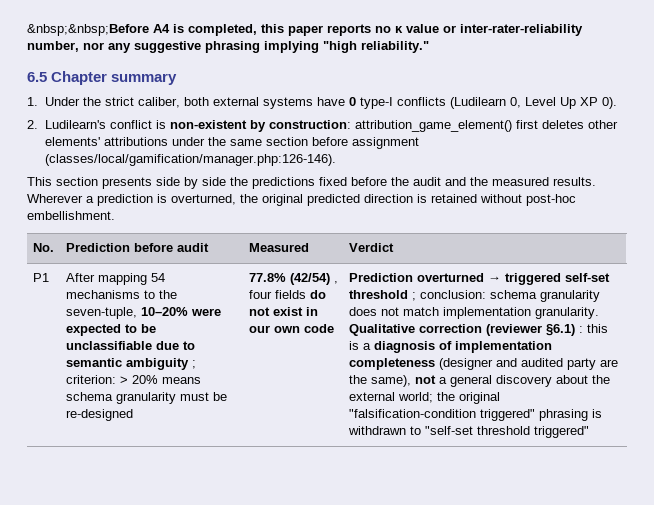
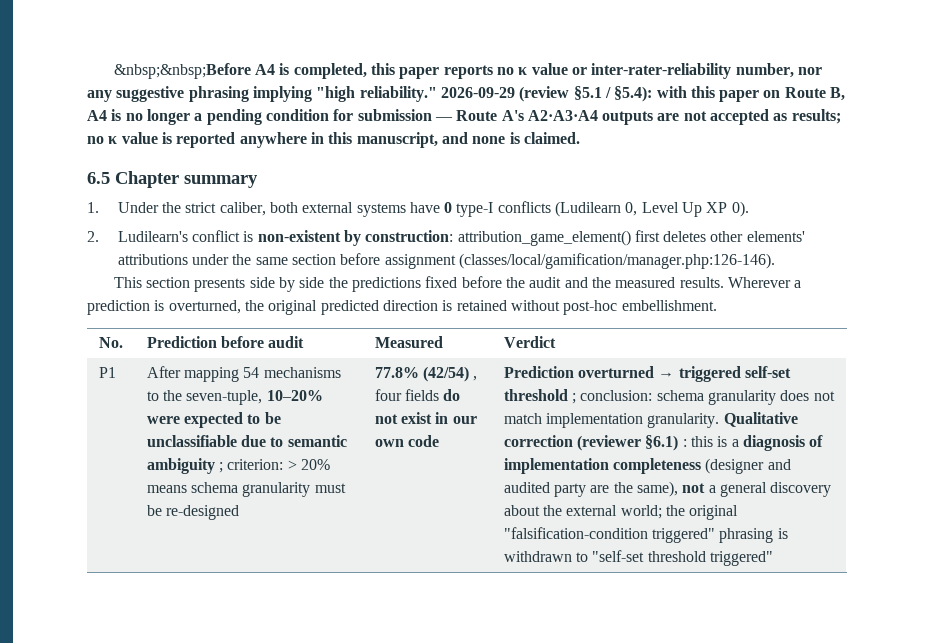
(429, 47) none -> [440,86,846,102] [87,109,841,125] [87,132,580,148] 2026-09-29 (review §5.1 / §5.4): with this paper on Route B, A4 is no longer a pending condition for submission — Route A's A2·A3·A4 outputs are not accepted as results; no κ value is reported anywhere in this manuscript, and none is claimed.

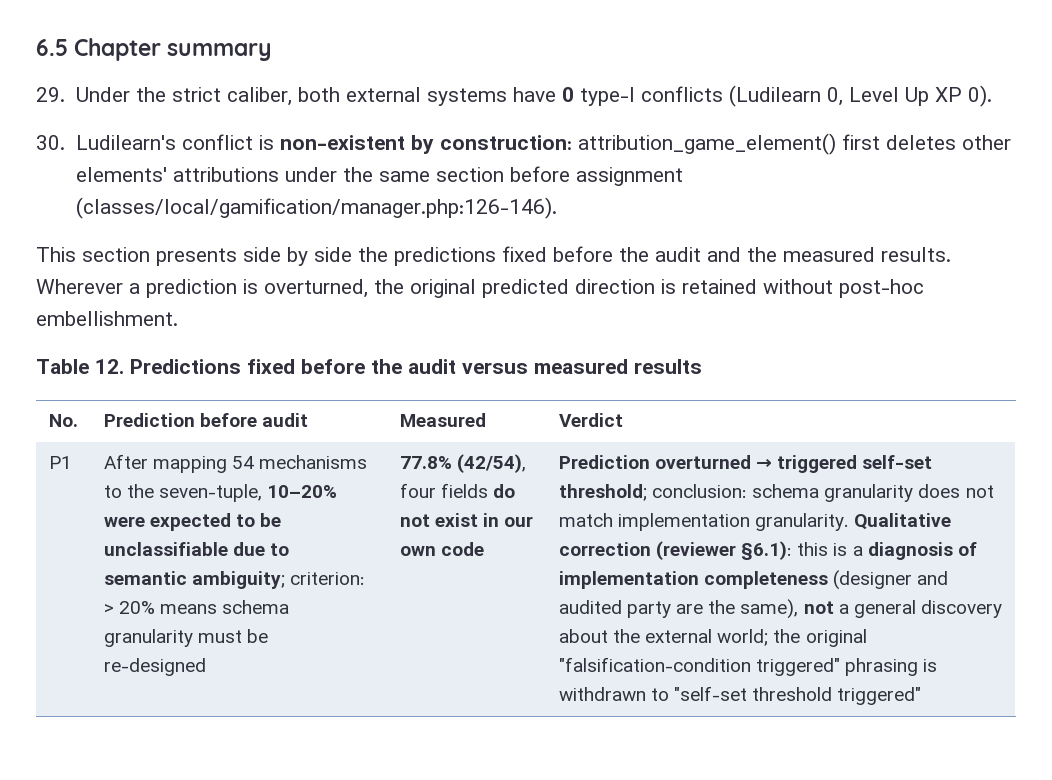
[113,63,822,79] [87,86,846,102] [87,109,841,125] [87,132,580,148] &nbsp;&nbsp;Before A4 is completed, this paper reports no κ value or inter-rater-reliability number, nor any suggestive phrasing implying "high reliability." 2026-09-29 (review §5.1 / §5.4): with this paper on Route B, A4 is no longer a pending condition for submission — Route A's A2·A3·A4 outputs are not accepted as results; no κ value is reported anywhere in this manuscript, and none is claimed. // -> (36, 47) none
[87,202,99,213] 1. -> [36,87,65,102] 29.
[87,231,99,242] 2. -> [36,135,65,150] 30.
(717, 305) none -> [36,359,702,374] // Table 12. Predictions fixed before the audit versus measured results
[146,458,224,474] ambiguity ; -> [191,571,285,589] ambiguity;
[423,366,478,382] (42/54) , -> [456,454,526,473] (42/54),
[503,389,577,404] threshold ; -> [558,484,647,501] threshold;
[645,435,687,451] §6.1) : -> [741,541,793,560] §6.1):

